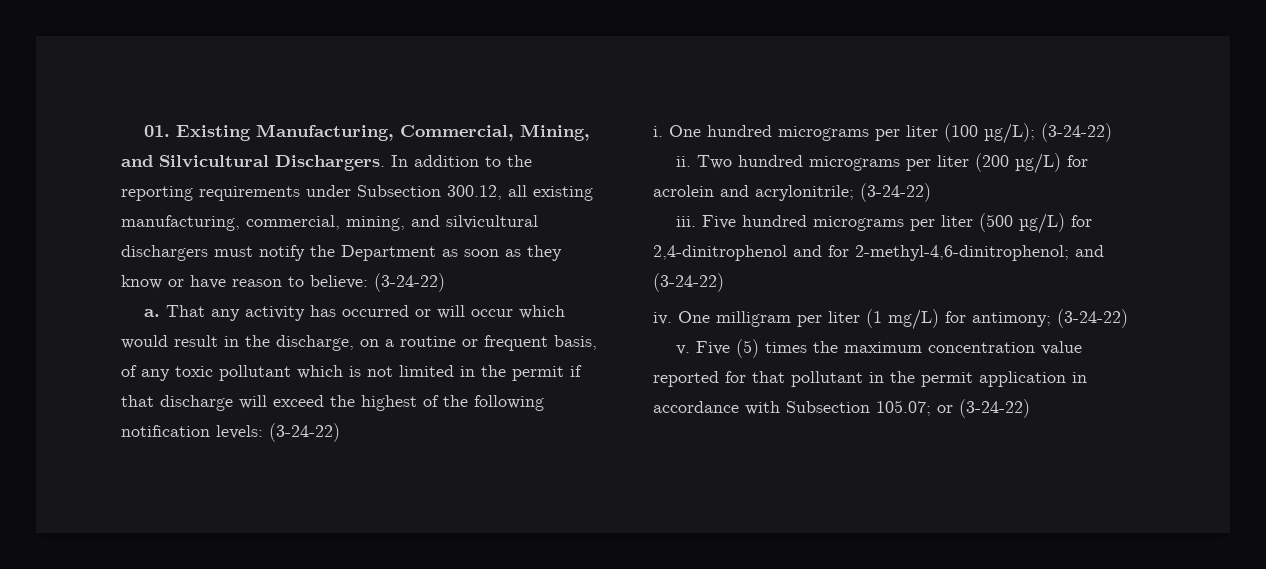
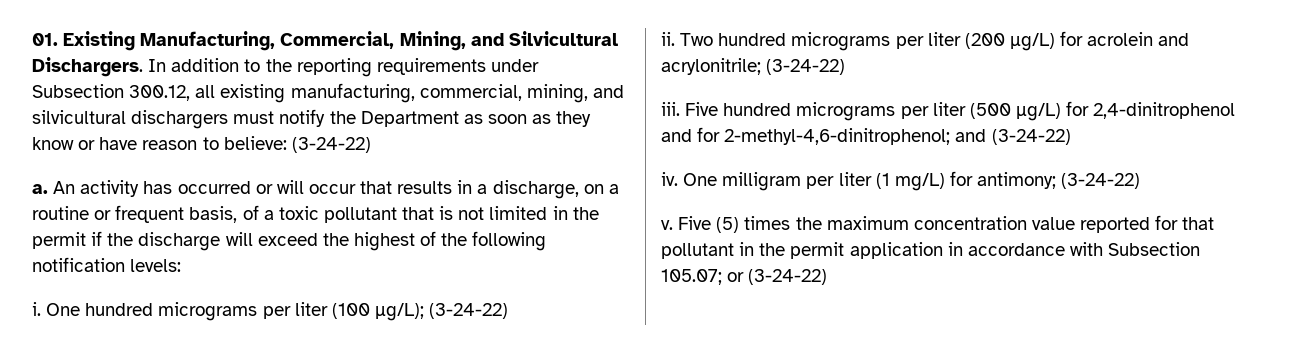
[166,305,241,321] That any -> [53,181,76,194] An
[519,305,566,319] [121,335,270,349] which would result in the -> [360,180,488,194] that results in a
[141,369,170,381] any -> [263,210,274,220] a
[297,365,343,379] which -> [402,207,435,220] that
[121,395,154,407] that -> [107,233,134,246] the
[269,423,340,442] (3-24-22) -> (182, 265) none

